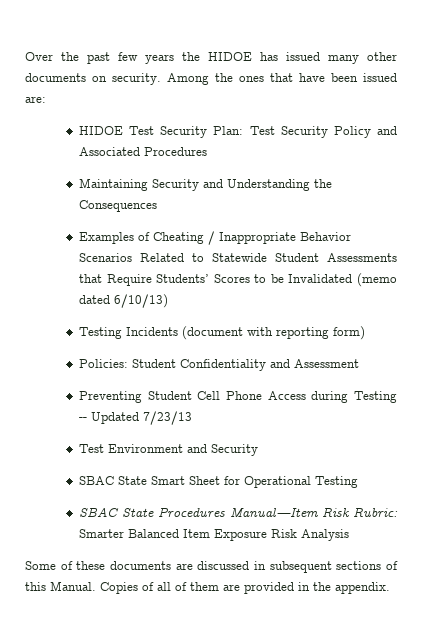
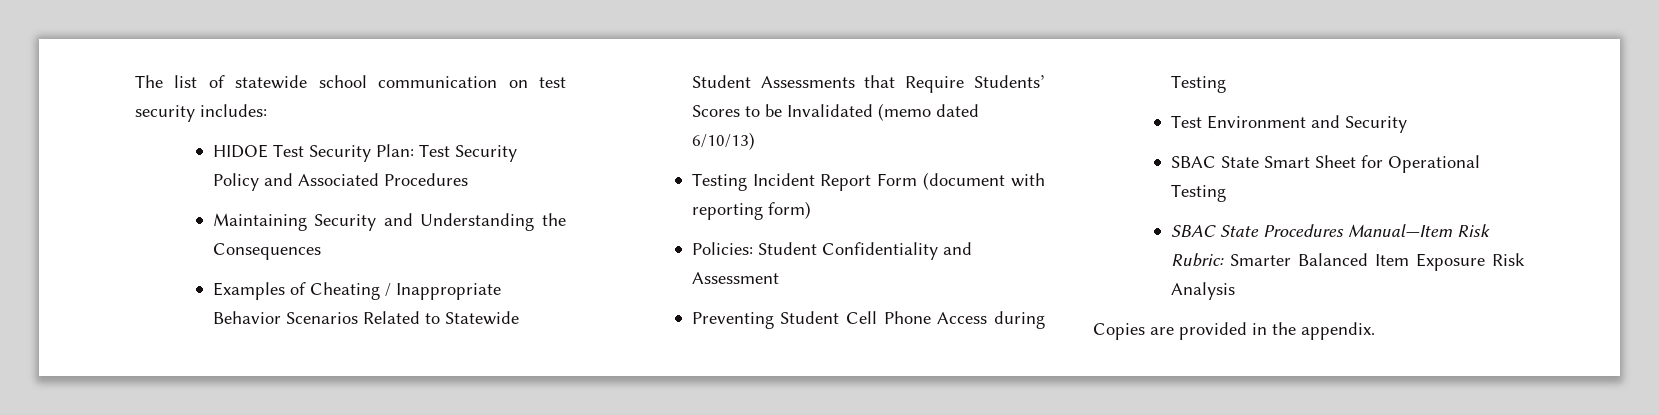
[25,52,397,64] [25,73,397,85] [25,96,46,103] Over the past few years the HIDOE has issued many other documents on security. Among the ones that have been issued are: -> [135,75,566,89] [135,104,267,122] The list of statewide school communication on test security includes:
[126,327,179,336] Incidents -> [752,173,918,191] Incident Report Form
[79,411,193,425] -- Updated 7/23/13 -> (1226, 84) none
[25,561,398,573] [25,581,219,594] Some of these documents are discussed in subsequent sections of this Manual. Copies of all of them -> [1093,323,1145,340] Copies

